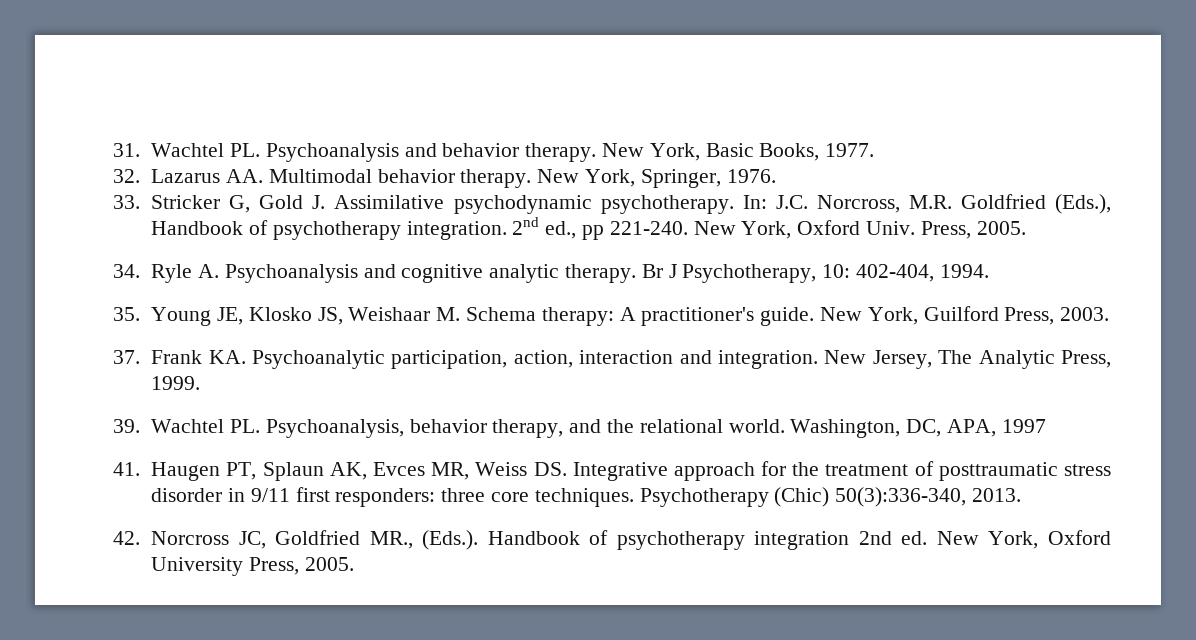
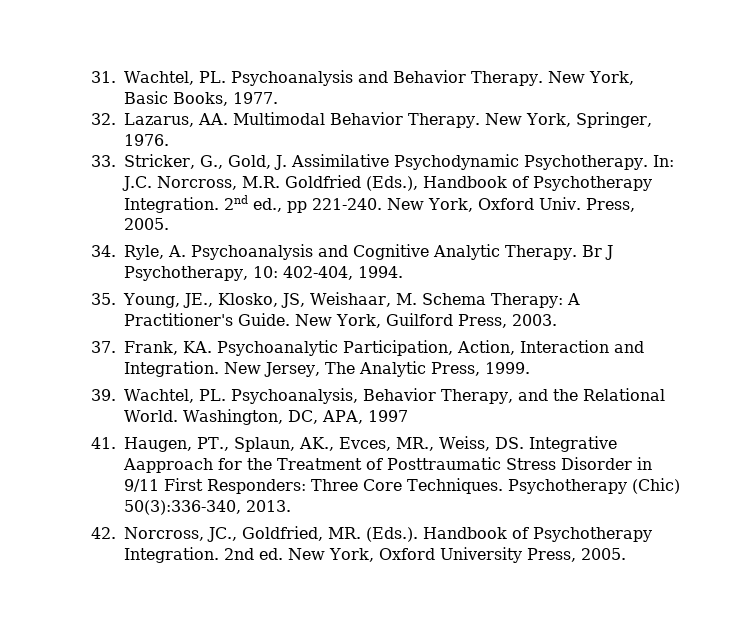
[151,143,225,157] Wachtel -> [124,71,195,85] Wachtel,
[442,143,597,162] behavior therapy. -> [393,70,544,86] Behavior Therapy.
[151,169,221,183] Lazarus -> [124,113,195,127] Lazarus,
[377,169,532,188] behavior therapy. -> [330,112,481,128] Behavior Therapy.
[151,195,734,214] Stricker G, Gold J. Assimilative psychodynamic psychotherapy. -> [124,154,649,170] Stricker, G., Gold, J. Assimilative Psychodynamic Psychotherapy.
[272,221,507,240] psychotherapy integration. -> [533,176,653,191] [124,197,220,213] Psychotherapy Integration.
[151,264,193,283] Ryle -> [124,245,165,260] Ryle,
[401,264,637,283] cognitive analytic therapy. -> [353,244,578,260] Cognitive Analytic Therapy.
[151,307,815,326] Young JE, Klosko JS, Weishaar M. Schema therapy: A practitioner's guide. -> [123,292,581,308] [124,313,291,326] Young, JE., Klosko, JS, Weishaar, M. Schema Therapy: A Practitioner's Guide.
[151,350,203,364] Frank -> [124,341,179,355] Frank,
[391,350,818,369] participation, action, interaction and integration. -> [343,340,645,356] [124,361,220,377] Participation, Action, Interaction and Integration.
[151,419,225,433] Wachtel -> [124,389,195,403] Wachtel,
[409,419,785,438] behavior therapy, and the relational world. -> [363,388,666,404] [124,410,179,422] Behavior Therapy, and the Relational World.
[151,462,528,481] Haugen PT, Splaun AK, Evces MR, Weiss -> [124,436,491,452] Haugen, PT., Splaun, AK., Evces, MR., Weiss,
[673,462,755,481] approach -> [123,458,214,473] Aapproach
[825,461,1112,481] [151,487,634,507] treatment of posttraumatic stress disorder in 9/11 first responders: three core techniques. -> [277,457,653,470] [124,478,504,494] Treatment of Posttraumatic Stress Disorder in 9/11 First Responders: Three Core Techniques.
[151,530,413,549] Norcross JC, Goldfried MR., -> [124,526,362,542] Norcross, JC., Goldfried, MR.
[616,531,850,550] psychotherapy integration -> [533,527,653,542] [124,547,220,563] Psychotherapy Integration.

